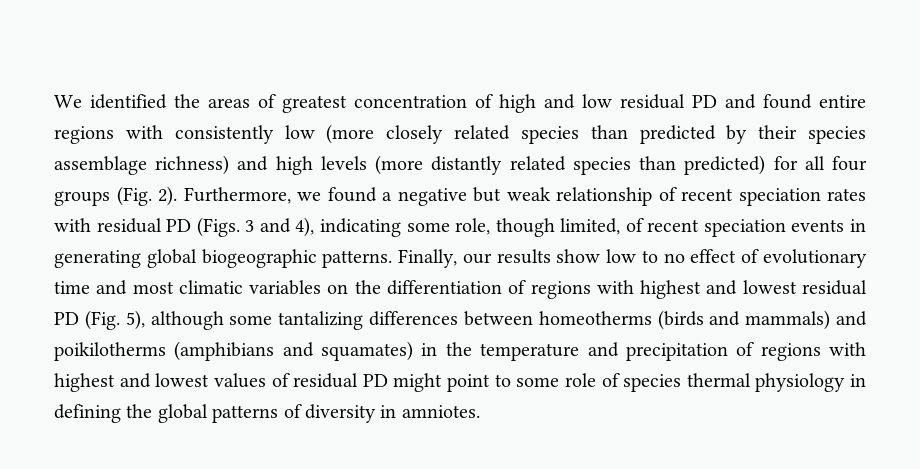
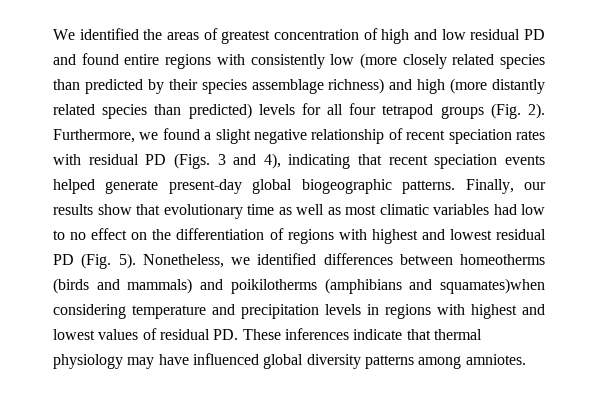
[320,156,367,170] levels -> (446, 86) none
(766, 165) none -> [258,104,295,115] levels
(868, 163) none -> [382,104,434,119] tetrapod
[397,187,551,206] negative but weak -> [215,129,307,144] slight negative
[406,218,866,237] [54,250,141,268] some role, though limited, of recent speciation events in generating -> [358,154,545,169] [53,179,242,194] that recent speciation events helped generate present-day
[606,249,867,268] [54,280,322,295] low to no effect of evolutionary time and most climatic variables -> [136,204,545,219] [53,228,128,240] that evolutionary time as well as most climatic variables had low to no effect
[125,310,364,330] 5), although some tantalizing -> [118,253,317,269] 5). Nonetheless, we identified
[321,341,472,361] squamates) in the -> [440,278,545,294] [53,304,126,319] squamates)when considering
[736,342,755,356] of -> [325,304,379,315] levels in
[362,373,866,392] [54,404,397,423] PD might point to some role of species thermal physiology in defining the global patterns of diversity in -> [213,328,482,340] [53,353,462,369] PD. These inferences indicate that thermal physiology may have influenced global diversity patterns among

